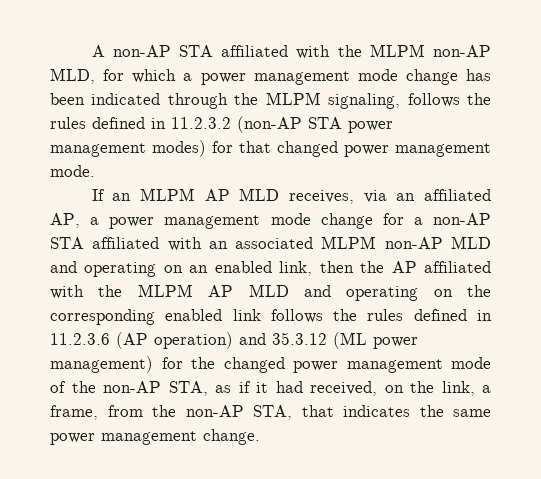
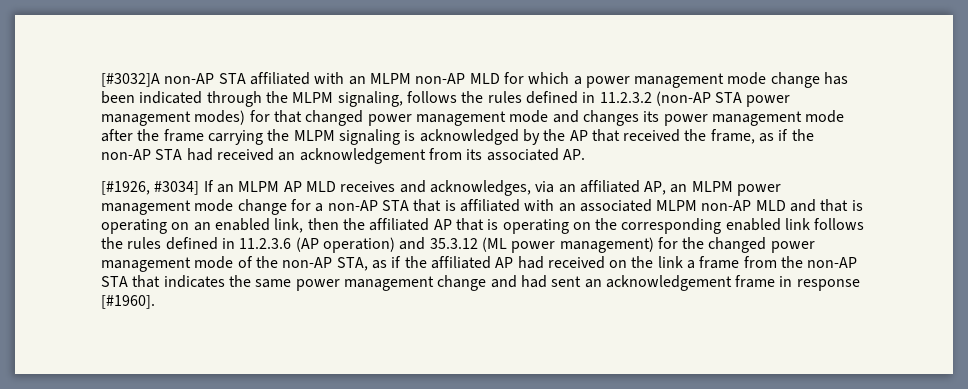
[91,44,492,59] [50,68,95,84] A non-AP STA affiliated with the MLPM non-AP MLD, -> [101,72,500,87] [#3032]A non-AP STA affiliated with an MLPM non-AP MLD
[50,165,95,177] mode. // -> [509,110,845,126] [101,129,814,145] [101,148,585,164] [101,181,200,195] mode and changes its power management mode after the frame carrying the MLPM signaling is acknowledged by the AP that received the frame, as if the non-AP STA had received an acknowledgement from its associated AP. // [#1926, #3034]
[288,190,354,204] receives, -> [340,180,531,196] receives and acknowledges,
[90,217,100,225] a -> [670,181,733,193] an MLPM
(84, 243) none -> [413,199,456,212] that is
(77, 267) none -> [820,199,863,212] that is
[391,261,492,273] [50,284,331,299] AP affiliated with the MLPM AP MLD and -> [369,218,499,231] affiliated AP that is
[256,381,491,396] [50,405,98,420] it had received, on the link, a frame, -> [404,256,740,269] the affiliated AP had received on the link a frame
[253,405,292,420] STA, -> [101,276,128,287] STA
[203,429,260,445] change. -> [437,275,860,291] [101,295,155,309] change and had sent an acknowledgement frame in response [#1960].

